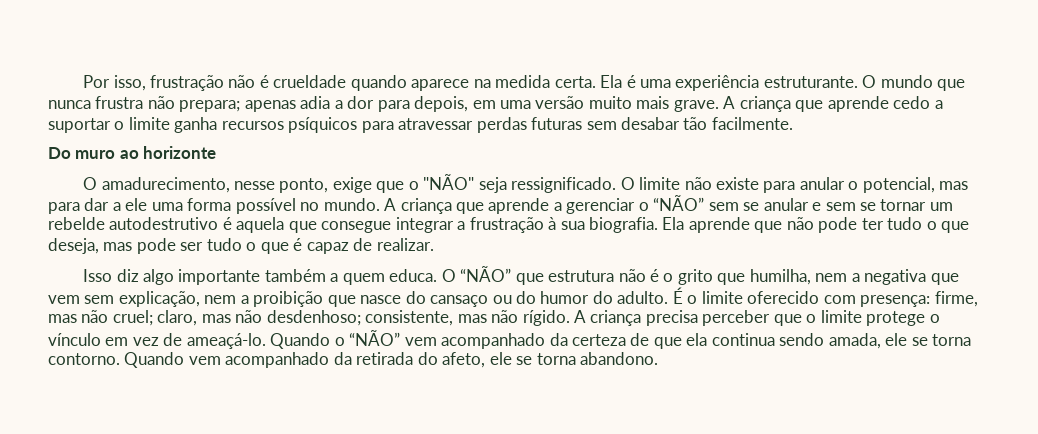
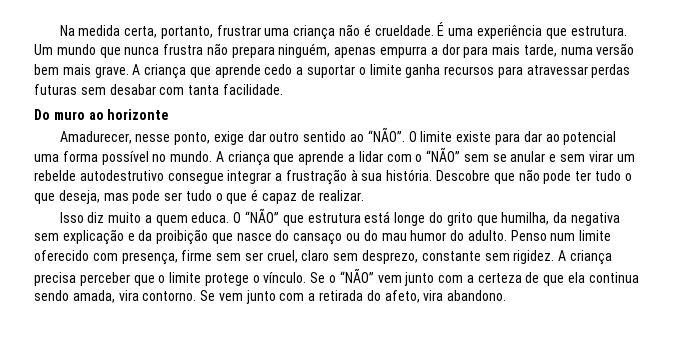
[83,75,877,91] Por isso, frustração não é crueldade quando aparece na medida certa. Ela é uma experiência estruturante. O -> [59,22,627,40] [34,44,53,55] Na medida certa, portanto, frustrar uma criança não é crueldade. É uma experiência que estrutura. Um
[179,96,632,112] prepara; apenas adia a dor para depois, em uma versão muito -> [231,43,635,58] [34,64,59,75] prepara ninguém, apenas empurra a dor para mais tarde, numa versão bem
[288,117,358,133] psíquicos -> (495, 70) none
[683,117,793,130] tão facilmente. -> [159,84,283,95] com tanta facilidade.
[83,177,230,193] O amadurecimento, -> [59,131,132,144] Amadurecer,
[376,174,617,193] que o "NÃO" seja ressignificado. -> [247,127,405,142] dar outro sentido ao “NÃO”.
[684,177,712,190] não -> (453, 136) none
[799,177,969,193] [48,198,148,214] anular o potencial, mas para dar a ele -> [523,131,617,145] dar ao potencial
[566,198,636,214] gerenciar -> [358,151,412,162] lidar com
[860,199,927,211] se tornar -> [588,151,613,162] virar
[222,217,317,233] é aquela que -> (164, 175) none
[589,217,750,233] biografia. Ela aprende -> [386,169,491,181] história. Descobre
[143,269,326,285] algo importante também -> [108,212,142,223] muito
[618,269,959,285] [48,291,249,307] não é o grito que humilha, nem a negativa que vem sem explicação, nem a -> [364,211,620,226] [34,229,153,245] está longe do grito que humilha, da negativa sem explicação e da
(537, 297) none -> [381,233,407,241] mau
[672,287,698,304] É o -> [510,230,576,241] Penso num
[860,291,978,307] [48,310,570,326] presença: firme, mas não cruel; claro, mas não desdenhoso; consistente, mas não rígido. -> [121,250,555,265] presença, firme sem ser cruel, claro sem desprezo, constante sem rigidez.
[48,330,568,349] vínculo em vez de ameaçá-lo. Quando o “NÃO” vem acompanhado da -> [263,268,474,286] vínculo. Se o “NÃO” vem junto com a
[885,333,972,346] [48,352,576,368] ele se torna contorno. Quando vem acompanhado da retirada do afeto, ele se torna -> [118,290,444,304] vira contorno. Se vem junto com a retirada do afeto, vira

